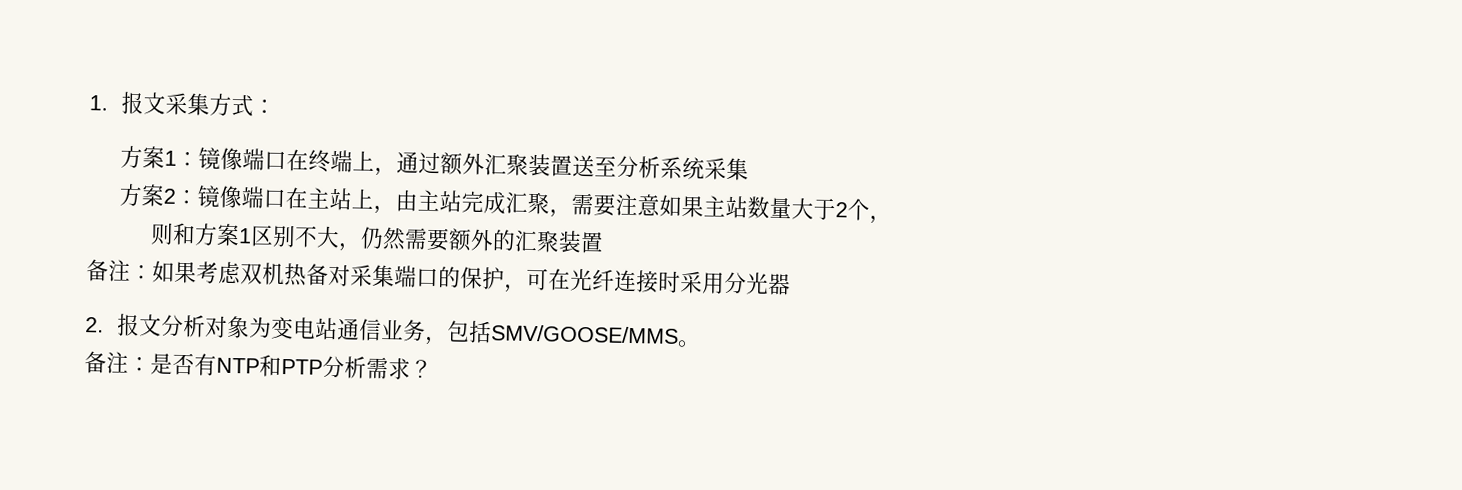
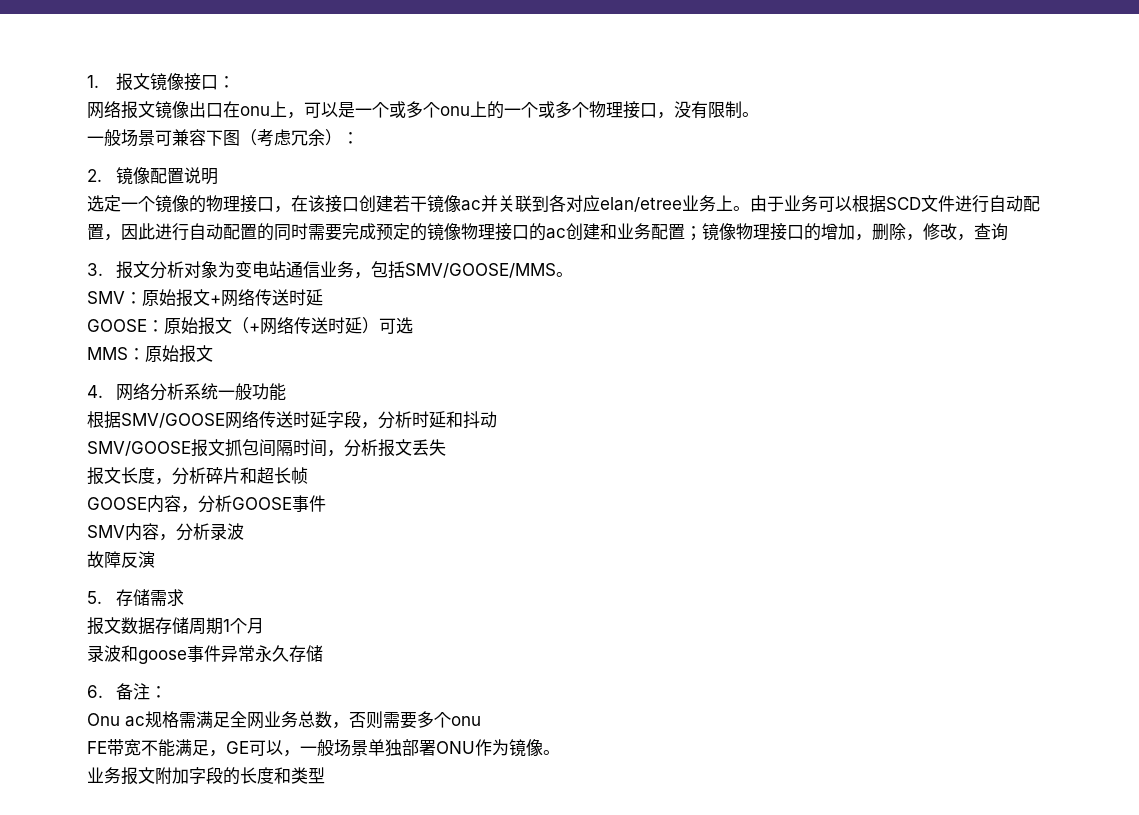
[165,92,277,117] [120,145,750,181] [119,183,893,225] [150,222,605,254] [86,259,791,296] [85,317,104,333] 采集方式： // 方案1：镜像端口在终端上，通过额外汇聚装置送至分析系统采集 // 方案2：镜像端口在主站上，由主站完成汇聚，需要注意如果主站数量大于2个， // 则和方案1区别不大，仍然需要额外的汇聚装置 // 备注：如果考虑双机热备对采集端口的保护，可在光纤连接时采用分光器 // 2. -> [149,73,235,91] [87,101,759,119] [87,129,359,147] [87,167,218,185] [87,195,1040,213] [87,223,1008,241] [87,263,103,276] 镜像接口： // 网络报文镜像出口在onu上，可以是一个或多个onu上的一个或多个物理接口，没有限制。 // 一般场景可兼容下图（考虑冗余）： // 2.镜像配置说明 // 选定一个镜像的物理接口，在该接口创建若干镜像ac并关联到各对应elan/etree业务上。由于业务可以根据SCD文件进行自动配置，因此进行自动配置的同时需要完成预定的镜像物理接口的ac创建和业务配置；镜像物理接口的增加，删除，修改，查询 // 3.
[84,351,433,380] 备注：是否有NTP和PTP分析需求？ -> [87,289,323,307] [87,317,413,335] [87,345,213,363] [87,383,286,401] [87,411,497,429] [87,439,446,457] [87,467,308,485] [87,495,326,513] [87,523,244,541] [87,551,155,568] [87,589,184,606] [87,617,264,635] [87,645,323,664] [87,683,167,700] [87,711,481,729] [87,739,560,757] [87,767,325,785] SMV：原始报文+网络传送时延 // GOOSE：原始报文（+网络传送时延）可选 // MMS：原始报文 // 4.网络分析系统一般功能 // 根据SMV/GOOSE网络传送时延字段，分析时延和抖动 // SMV/GOOSE报文抓包间隔时间，分析报文丢失 // 报文长度，分析碎片和超长帧 // GOOSE内容，分析GOOSE事件 // SMV内容，分析录波 // 故障反演 // 5.存储需求 // 报文数据存储周期1个月 // 录波和goose事件异常永久存储 // 6.备注： // Onu ac规格需满足全网业务总数，否则需要多个onu // FE带宽不能满足，GE可以，一般场景单独部署ONU作为镜像。 // 业务报文附加字段的长度和类型

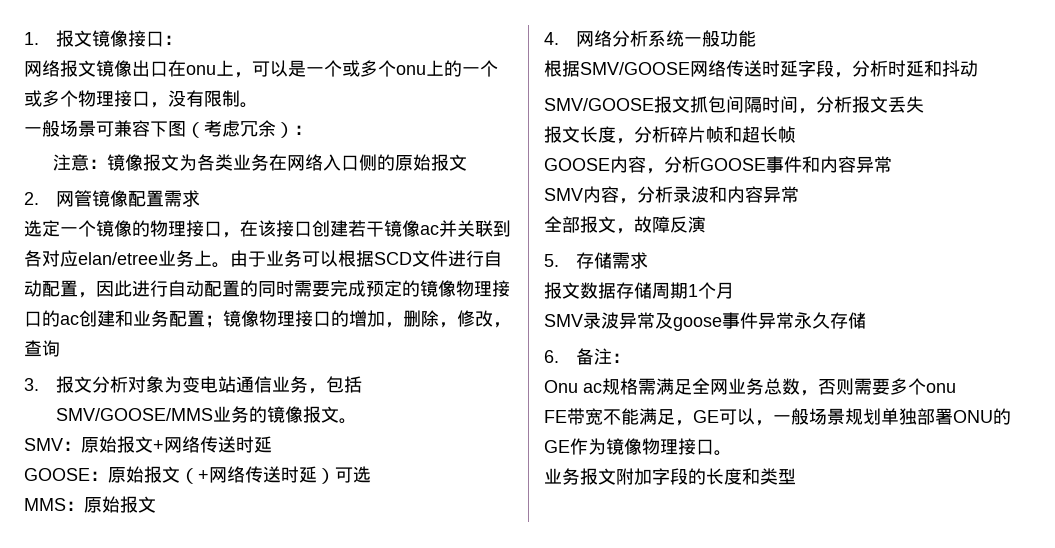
(359, 138) none -> [53,154,468,171] // 注意：镜像报文为各类业务在网络入口侧的原始报文
(102, 175) none -> [56,190,93,207] 网管
[183,167,218,185] 说明 -> [164,190,201,207] 需求
(556, 270) none -> [213,406,340,423] 业务的镜像报文
(240, 475) none -> [706,126,724,143] 帧
(326, 503) none -> [802,156,892,173] 和内容异常
(244, 531) // -> [709,186,799,203] [544,216,634,234] 和内容异常 // 全部报文，
[87,645,138,662] 录波和 -> [544,312,673,329] SMV录波异常及
(368, 748) none -> [845,408,881,425] 规划
(475, 747) none -> [993,408,1011,425] [544,440,570,453] 的GE
(543, 747) none -> [642,438,714,455] 物理接口

